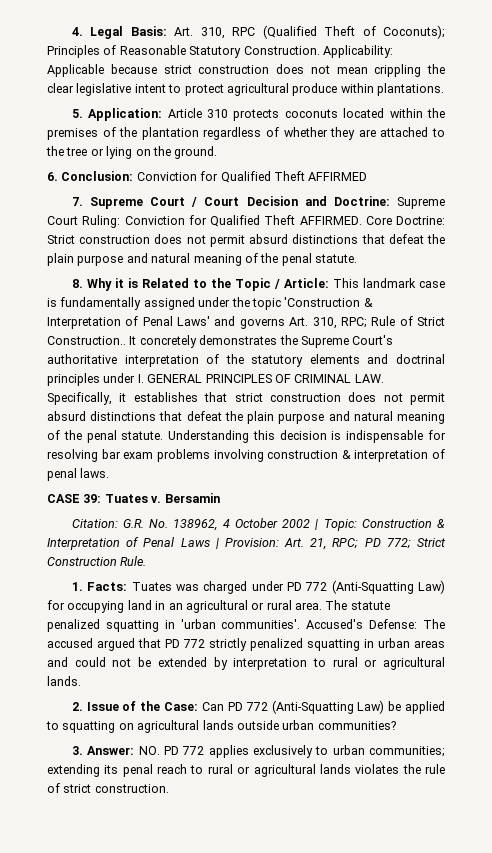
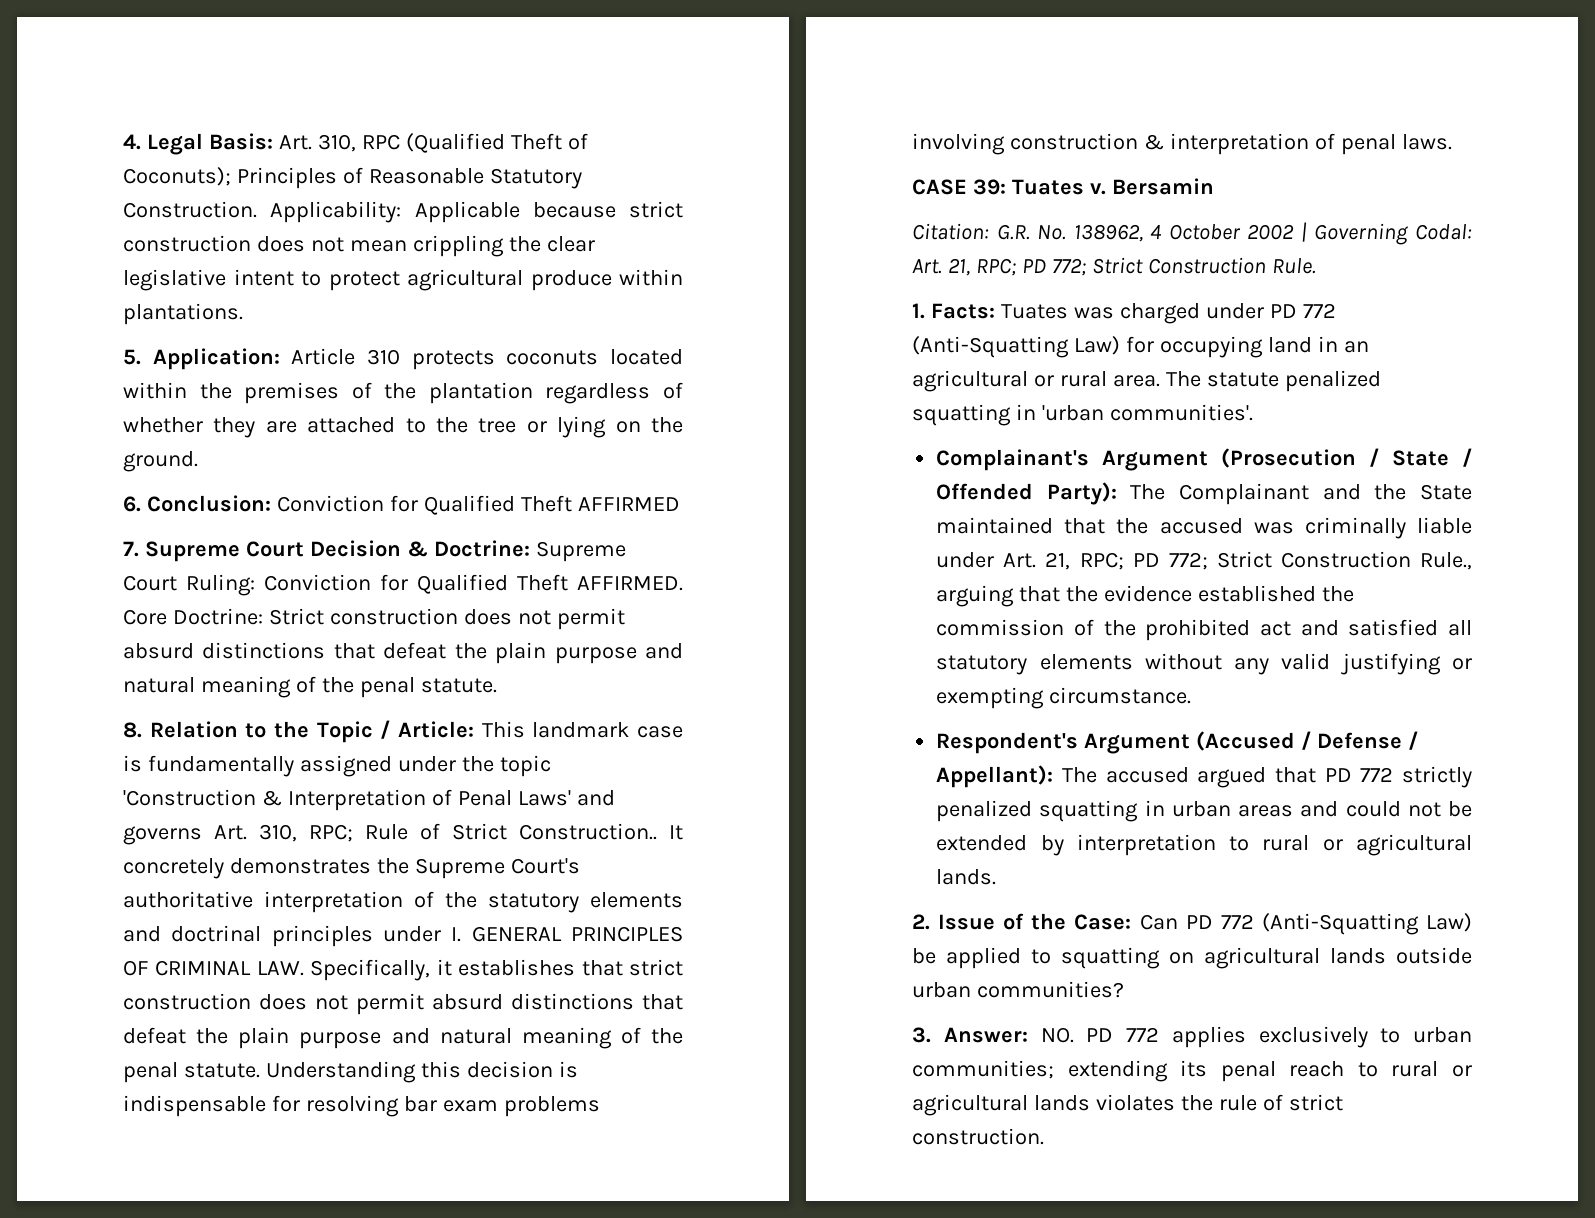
[191,196,327,207] / Court Decision and -> [309,540,428,557] Decision &
[86,278,189,291] Why it is Related -> [149,721,238,738] Relation
[323,519,445,531] [47,537,279,550] Topic: Construction & Interpretation of Penal Laws | Provision: -> [1314,223,1472,245] Governing Codal:
[306,619,418,629] Accused's Defense: -> [936,448,1472,471] [936,482,1472,505] [936,517,1472,539] [936,551,1472,570] [936,585,1354,607] [936,619,1472,641] [936,653,1472,675] [936,687,1192,709] [936,731,1418,754] [936,765,1054,788] // Complainant's Argument (Prosecution / State / Offended Party): The Complainant and the State maintained that the accused was criminally liable under Art. 21, RPC; PD 772; Strict Construction Rule., arguing that the evidence established the commission of the prohibited act and satisfied all statutory elements without any valid justifying or exempting circumstance. // Respondent's Argument (Accused / Defense / Appellant):

